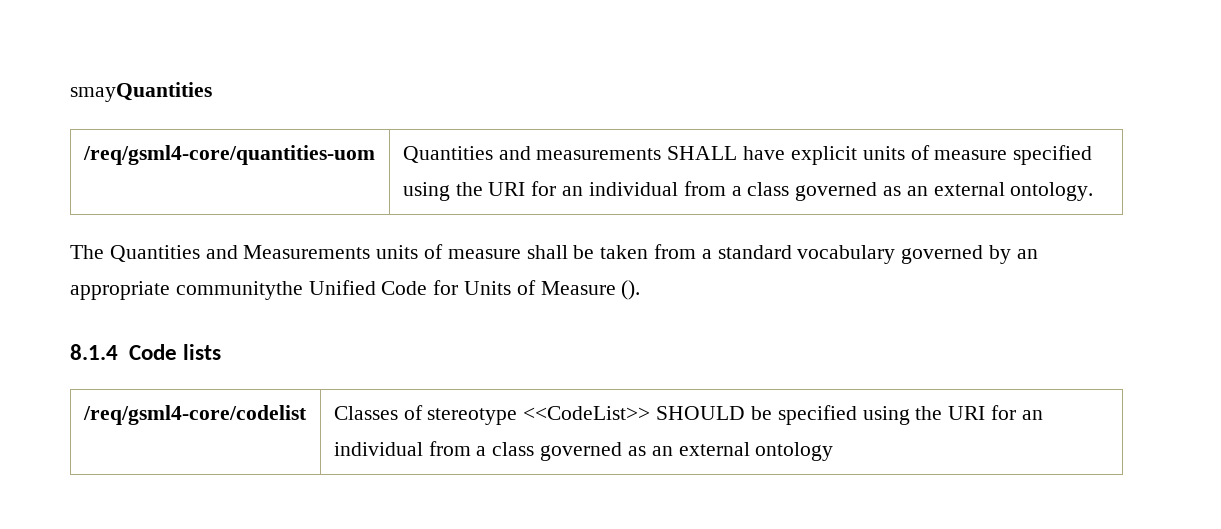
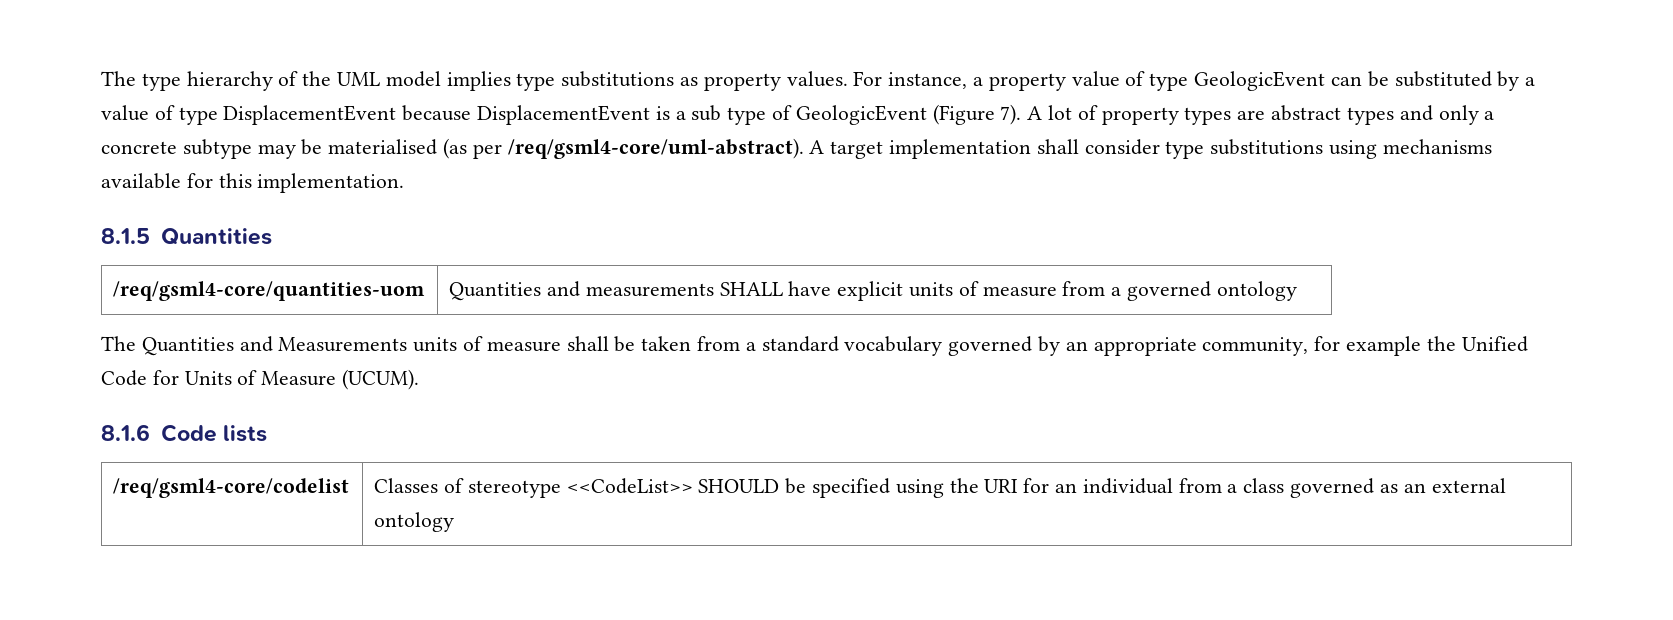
[70,82,212,102] smayQuantities -> [101,71,1536,91] [101,104,1495,125] [101,138,1492,159] [101,173,405,193] [101,228,272,245] The type hierarchy of the UML model implies type substitutions as property values. For instance, a property value of type GeologicEvent can be substituted by a value of type DisplacementEvent because DisplacementEvent is a sub type of GeologicEvent (Figure 7). A lot of property types are abstract types and only a concrete subtype may be materialised (as per /req/gsml4-core/uml-abstract). A target implementation shall consider type substitutions using mechanisms available for this implementation. // 8.1.5 Quantities
[1013,145,1093,165] [402,181,1094,201] specified using the URI for an individual from a class governed as an external ontology. -> [1062,281,1297,301] from a governed ontology
[175,281,303,300] communitythe -> [1202,336,1456,356] community, for example the
[621,280,641,300] [70,344,118,360] (). // 8.1.4 -> [342,369,420,390] [101,424,150,441] (UCUM). // 8.1.6

